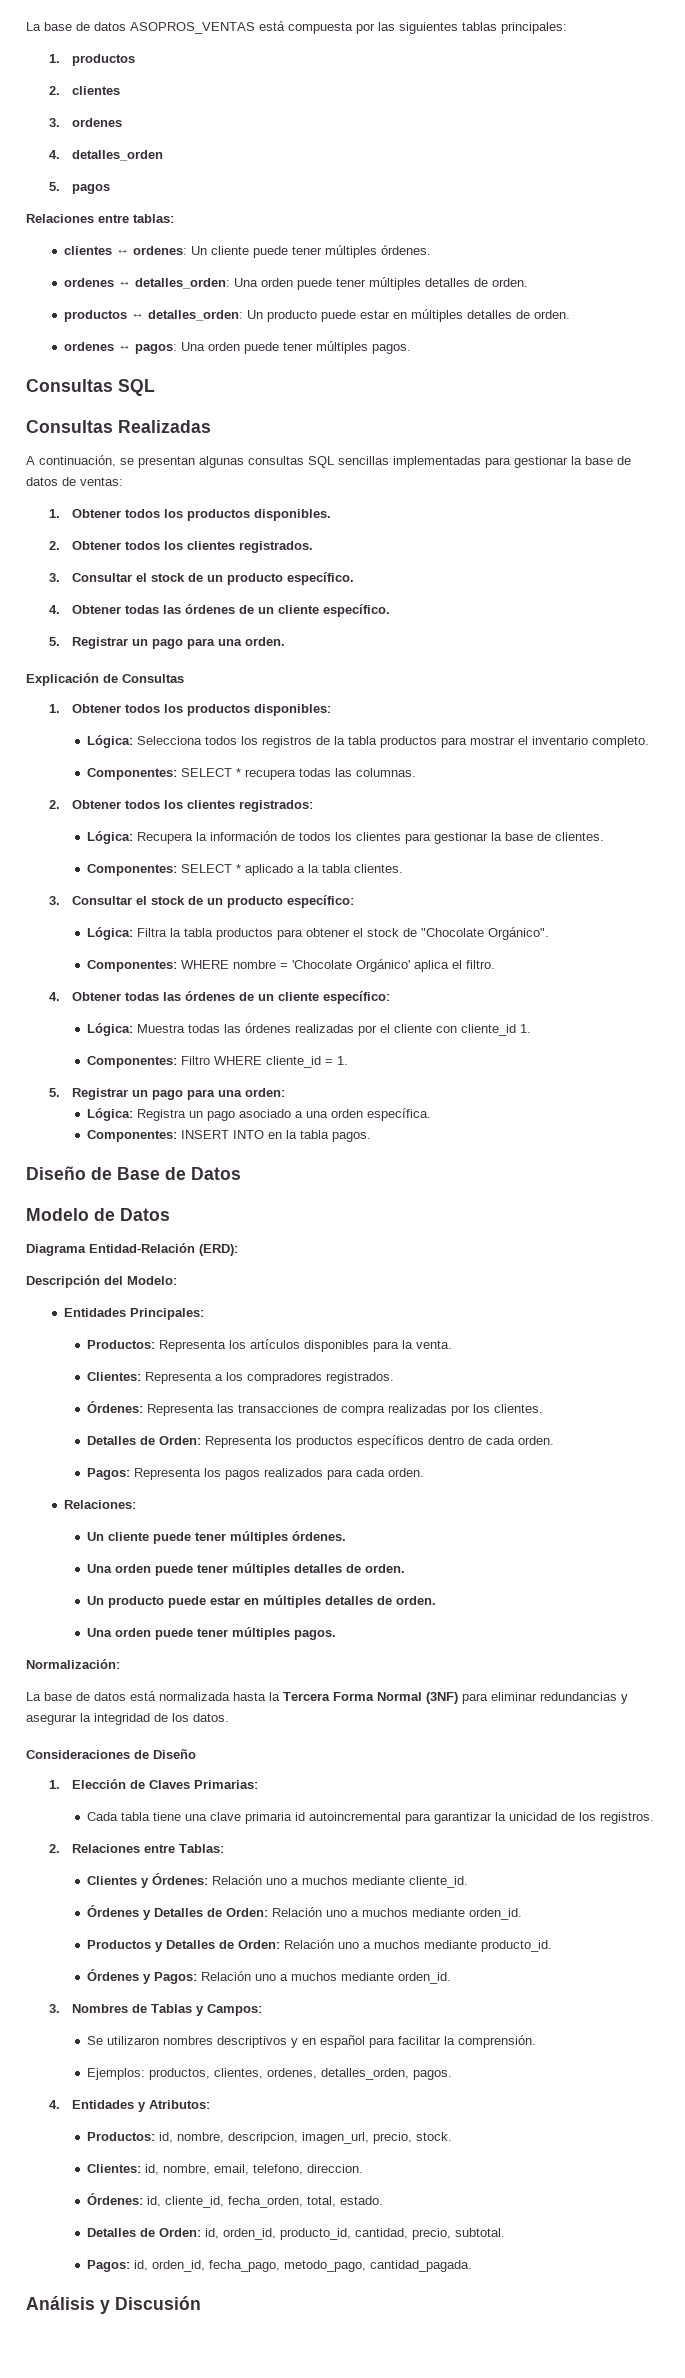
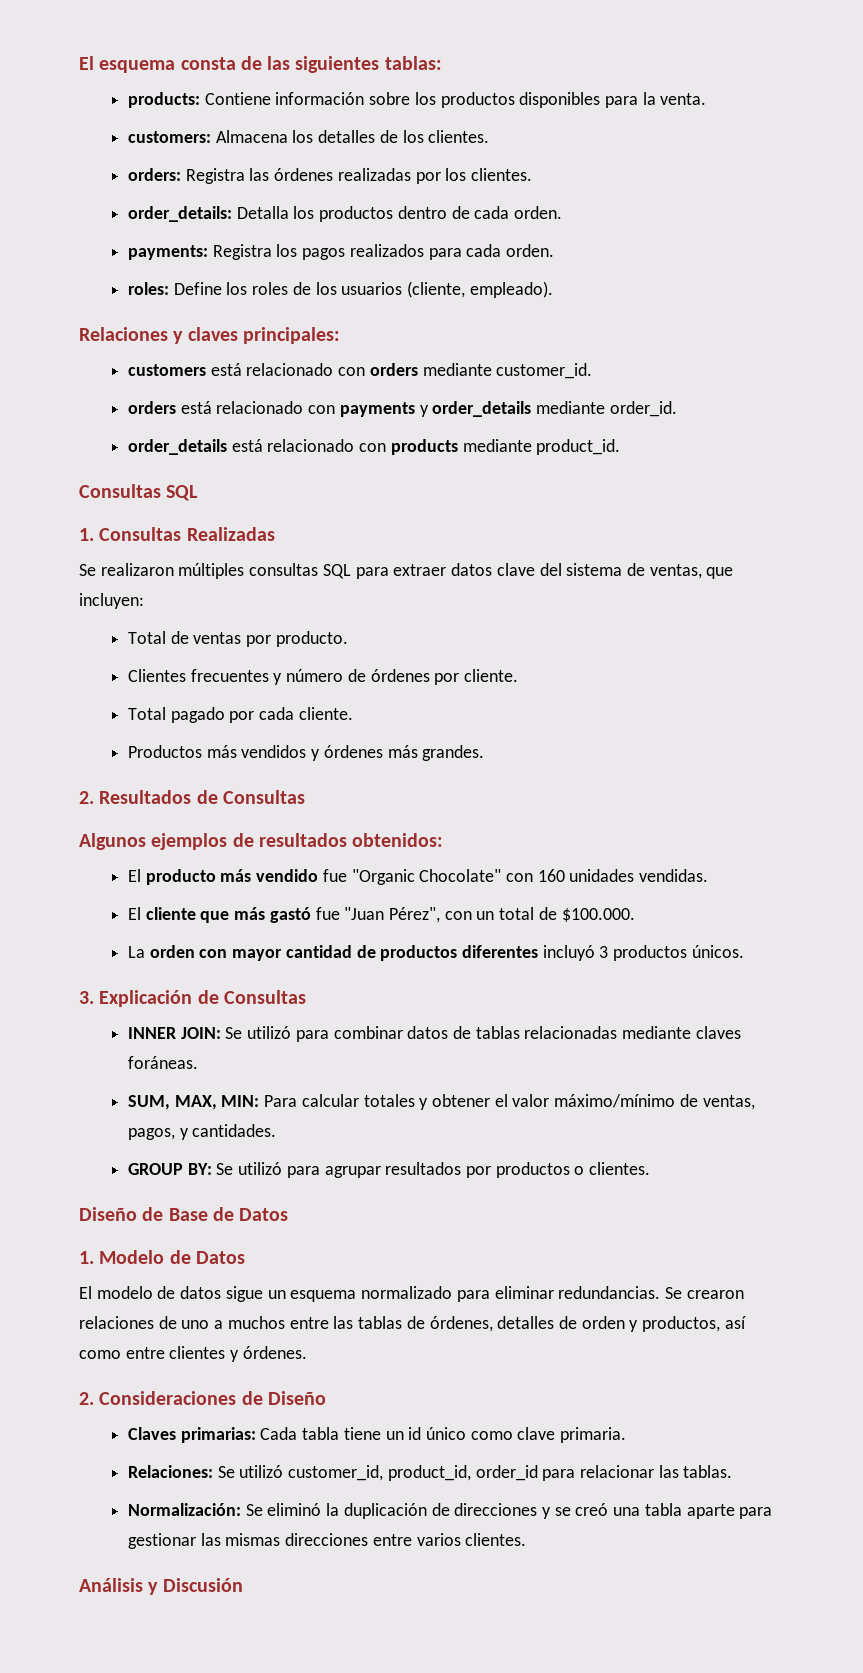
[26,21,567,34] [49,54,136,66] [49,86,121,95] [49,118,123,127] [49,150,164,161] [49,182,111,194] [26,214,174,223] [63,245,431,258] [63,277,528,290] [63,309,570,322] [63,341,411,354] La base de datos ASOPROS_VENTAS está compuesta por las siguientes tablas principales: // 1. productos // 2. clientes // 3. ordenes // 4. detalles_orden // 5. pagos // Relaciones entre tablas: // clientes ↔ ordenes: Un cliente puede tener múltiples órdenes. // ordenes ↔ detalles_orden: Una orden puede tener múltiples detalles de orden. // productos ↔ detalles_orden: Un producto puede estar en múltiples detalles de orden. // ordenes ↔ pagos: Una orden puede tener múltiples pagos. -> [79,56,442,73] [127,92,707,108] [127,130,490,143] [127,168,533,184] [127,206,563,222] [127,244,555,260] [127,281,553,298] [79,327,340,344] [127,363,593,379] [127,401,677,417] [127,439,621,455] El esquema consta de las siguientes tablas: // products: Contiene información sobre los productos disponibles para la venta. // customers: Almacena los detalles de los clientes. // orders: Registra las órdenes realizadas por los clientes. // order_details: Detalla los productos dentro de cada orden. // payments: Registra los pagos realizados para cada orden. // roles: Define los roles de los usuarios (cliente, empleado). // Relaciones y claves principales: // customers está relacionado con orders mediante customer_id. // orders está relacionado con payments y order_details mediante order_id. // order_details está relacionado con products mediante product_id.
(155, 387) none -> [79,528,94,541] 1.
[26,455,631,468] [26,477,123,486] [49,509,332,521] [49,541,314,553] [49,572,355,585] [49,604,391,617] [49,637,286,649] [26,673,184,686] [49,704,332,716] [86,735,649,748] [86,768,416,780] [49,800,314,812] [86,831,604,844] [86,864,403,876] [49,895,355,908] [86,927,549,940] [86,959,495,972] [49,991,391,1004] [86,1023,531,1036] [86,1056,348,1068] [49,1088,286,1100] [86,1108,431,1121] [86,1130,371,1142] A continuación, se presentan algunas consultas SQL sencillas implementadas para gestionar la base de datos de ventas: // 1. Obtener todos los productos disponibles. // 2. Obtener todos los clientes registrados. // 3. Consultar el stock de un producto específico. // 4. Obtener todas las órdenes de un cliente específico. // 5. Registrar un pago para una orden. // Explicación de Consultas // 1. Obtener todos los productos disponibles: // Lógica: Selecciona todos los registros de la tabla productos para mostrar el inventario completo. // Componentes: SELECT * recupera todas las columnas. // 2. Obtener todos los clientes registrados: // Lógica: Recupera la información de todos los clientes para gestionar la base de clientes. // Componentes: SELECT * aplicado a la tabla clientes. // 3. Consultar el stock de un producto específico: // Lógica: Filtra la tabla productos para obtener el stock de "Chocolate Orgánico". // Componentes: WHERE nombre = 'Chocolate Orgánico' aplica el filtro. // 4. Obtener todas las órdenes de un cliente específico: // Lógica: Muestra todas las órdenes realizadas por el cliente con cliente_id 1. // Componentes: Filtro WHERE cliente_id = 1. // 5. Registrar un pago para una orden: // Lógica: Registra un pago asociado a una orden específica. // Componentes: INSERT INTO en la tabla pagos. -> [79,563,734,579] [79,593,144,609] [127,631,348,647] [127,669,519,685] [127,707,353,723] [127,745,485,761] [79,790,305,804] [79,833,444,850] [127,869,709,885] [127,907,635,923] [127,945,744,961] [79,990,306,1007] [127,1026,741,1042] [127,1056,198,1069] [127,1094,755,1110] [127,1124,277,1140] [127,1162,651,1178] Se realizaron múltiples consultas SQL para extraer datos clave del sistema de ventas, que incluyen: // Total de ventas por producto. // Clientes frecuentes y número de órdenes por cliente. // Total pagado por cada cliente. // Productos más vendidos y órdenes más grandes. // 2. Resultados de Consultas // Algunos ejemplos de resultados obtenidos: // El producto más vendido fue "Organic Chocolate" con 160 unidades vendidas. // El cliente que más gastó fue "Juan Pérez", con un total de $100.000. // La orden con mayor cantidad de productos diferentes incluyó 3 productos únicos. // 3. Explicación de Consultas // INNER JOIN: Se utilizó para combinar datos de tablas relacionadas mediante claves foráneas. // SUM, MAX, MIN: Para calcular totales y obtener el valor máximo/mínimo de ventas, pagos, y cantidades. // GROUP BY: Se utilizó para agrupar resultados por productos o clientes.
(241, 1173) none -> [79,1251,94,1264] 1.
[26,1243,238,1256] [26,1275,177,1288] [63,1308,204,1320] [86,1339,452,1352] [86,1372,394,1384] [86,1401,543,1416] [86,1435,554,1448] [86,1468,424,1480] [63,1500,136,1509] [86,1531,346,1544] [86,1563,405,1576] [86,1595,436,1608] [86,1627,336,1640] [26,1659,120,1669] [26,1691,628,1704] [26,1713,229,1725] [26,1749,196,1759] [49,1779,259,1789] [86,1812,654,1824] [49,1844,225,1853] [86,1873,468,1888] [86,1905,522,1920] [86,1939,552,1952] [86,1969,451,1984] [49,2004,263,2016] [86,2035,536,2048] [86,2068,452,2080] [49,2100,211,2112] [86,2132,452,2144] [86,2164,363,2175] [86,2193,383,2208] [86,2228,505,2240] [86,2260,472,2272] Diagrama Entidad-Relación (ERD): // Descripción del Modelo: // Entidades Principales: // Productos: Representa los artículos disponibles para la venta. // Clientes: Representa a los compradores registrados. // Órdenes: Representa las transacciones de compra realizadas por los clientes. // Detalles de Orden: Representa los productos específicos dentro de cada orden. // Pagos: Representa los pagos realizados para cada orden. // Relaciones: // Un cliente puede tener múltiples órdenes. // Una orden puede tener múltiples detalles de orden. // Un producto puede estar en múltiples detalles de orden. // Una orden puede tener múltiples pagos. // Normalización: // La base de datos está normalizada hasta la Tercera Forma Normal (3NF) para eliminar redundancias y asegurar la integridad de los datos. // Consideraciones de Diseño // 1. Elección de Claves Primarias: // Cada tabla tiene una clave primaria id autoincremental para garantizar la unicidad de los registros. // 2. Relaciones entre Tablas: // Clientes y Órdenes: Relación uno a muchos mediante cliente_id. // Órdenes y Detalles de Orden: Relación uno a muchos mediante orden_id. // Productos y Detalles de Orden: Relación uno a muchos mediante producto_id. // Órdenes y Pagos: Relación uno a muchos mediante orden_id. // 3. Nombres de Tablas y Campos: // Se utilizaron nombres descriptivos y en español para facilitar la comprensión. // Ejemplos: productos, clientes, ordenes, detalles_orden, pagos. // 4. Entidades y Atributos: // Productos: id, nombre, descripcion, imagen_url, precio, stock. // Clientes: id, nombre, email, telefono, direccion. // Órdenes: id, cliente_id, fecha_orden, total, estado. // Detalles de Orden: id, orden_id, producto_id, cantidad, precio, subtotal. // Pagos: id, orden_id, fecha_pago, metodo_pago, cantidad_pagada. -> [79,1286,744,1302] [79,1316,746,1332] [79,1346,307,1362] [79,1391,326,1405] [127,1427,627,1443] [127,1465,733,1481] [127,1503,773,1519] [127,1533,527,1549] El modelo de datos sigue un esquema normalizado para eliminar redundancias. Se crearon relaciones de uno a muchos entre las tablas de órdenes, detalles de orden y productos, así como entre clientes y órdenes. // 2. Consideraciones de Diseño // Claves primarias: Cada tabla tiene un id único como clave primaria. // Relaciones: Se utilizó customer_id, product_id, order_id para relacionar las tablas. // Normalización: Se eliminó la duplicación de direcciones y se creó una tabla aparte para gestionar las mismas direcciones entre varios clientes.

